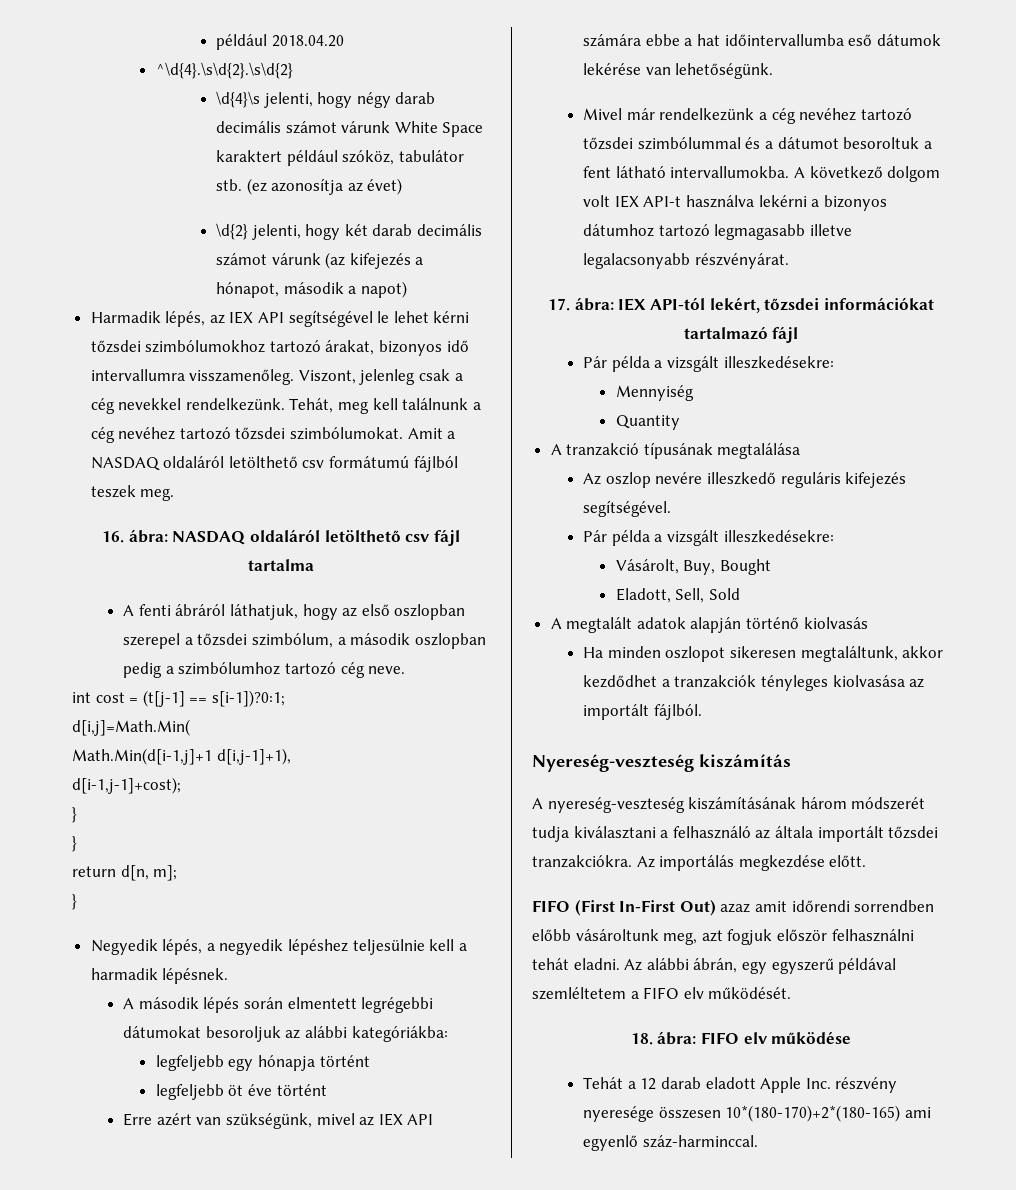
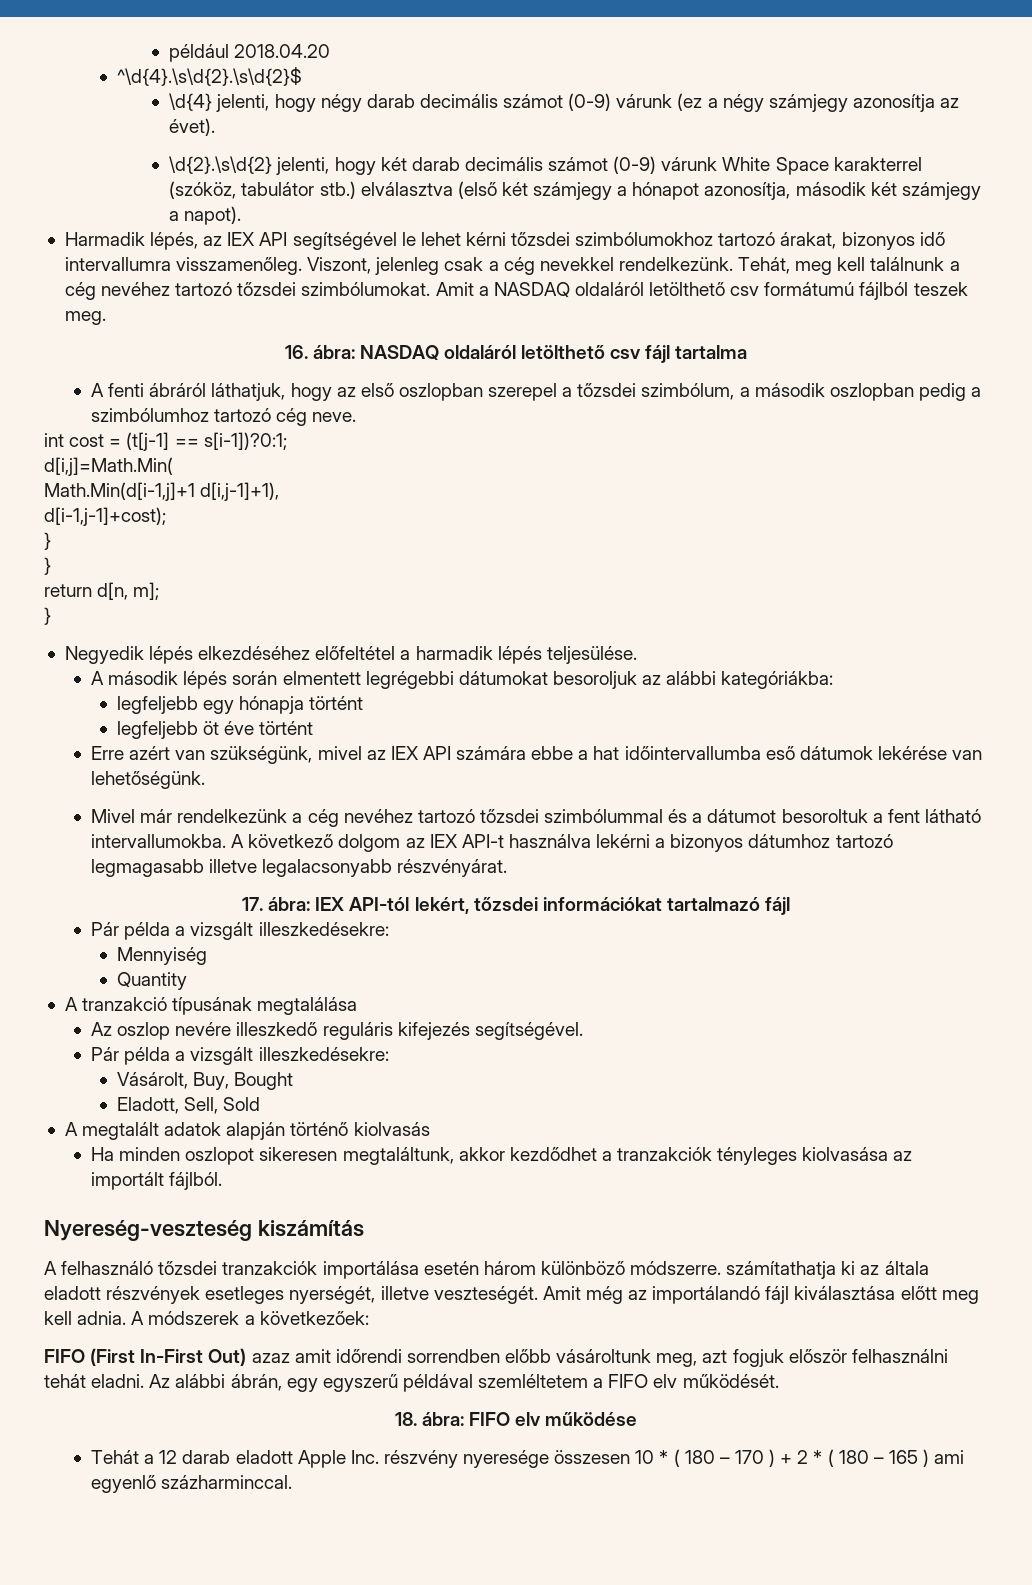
[155,62,293,79] [216,91,261,108] ^\d{4}.\s\d{2}.\s\d{2} // \d{4}\s -> [117,67,303,86] [169,93,213,111] ^\d{4}.\s\d{2}.\s\d{2}$ // \d{4}
[341,121,484,137] [216,150,464,166] [216,178,403,195] [216,223,249,240] várunk White Space karaktert például szóköz, tabulátor stb. (ez azonosítja az évet) // \d{2} -> [568,93,960,112] [169,118,216,136] [169,156,273,174] (0-9) várunk (ez a négy számjegy azonosítja az évet). // \d{2}.\s\d{2}
[271,252,424,269] [216,281,407,298] várunk (az kifejezés a hónapot, második a napot) -> [613,156,922,175] [169,181,981,200] [169,206,242,225] (0-9) várunk White Space karakterrel (szóköz, tabulátor stb.) elválasztva (első két számjegy a hónapot azonosítja, második két számjegy a napot).
[162,939,467,955] [90,968,229,984] lépés, a negyedik lépéshez teljesülnie kell a harmadik lépésnek. -> [149,646,637,664] lépés elkezdéséhez előfeltétel a harmadik lépés teljesülése.
[583,195,611,207] volt -> [405,838,425,848] az
[547,796,926,813] [532,826,939,842] [532,855,867,871] nyereség-veszteség kiszámításának három módszerét tudja kiválasztani a felhasználó az általa importált tőzsdei tranzakciókra. Az importálás megkezdése előtt. -> [61,1261,929,1279] [44,1286,979,1304] [44,1311,369,1325] felhasználó tőzsdei tranzakciók importálása esetén három különböző módszerre. számítathatja ki az általa eladott részvények esetleges nyerségét, illetve veszteségét. Amit még az importálandó fájl kiválasztása előtt meg kell adnia. A módszerek a következőek:
[725,1105,901,1122] 10*(180-170)+2*(180-165) -> [635,1449,930,1467] 10 * ( 180 – 170 ) + 2 * ( 180 – 165 )
[642,1135,758,1148] száz-harminccal. -> [161,1475,293,1489] százharminccal.

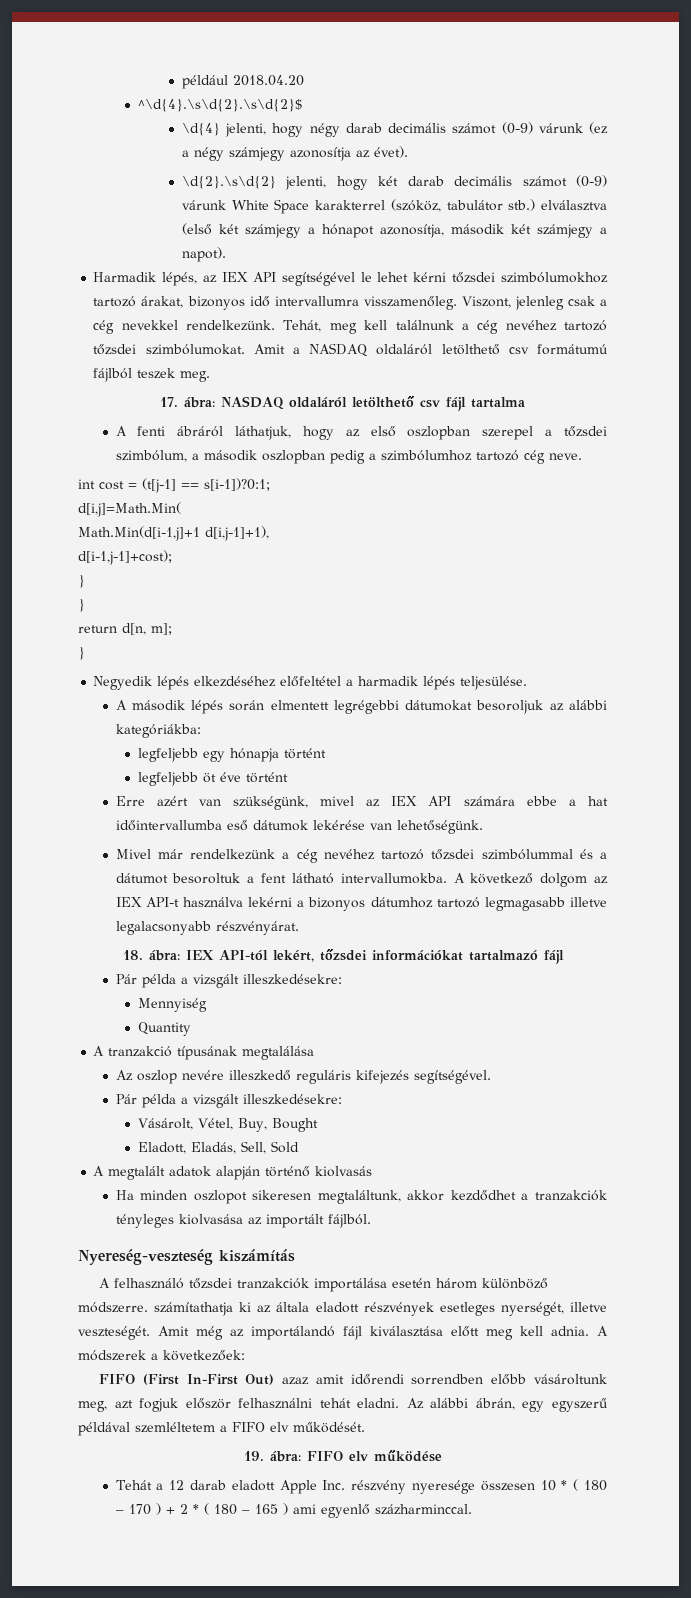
[284,345,308,359] 16. -> [160,397,178,407] 17.
[241,897,263,911] 17. -> [122,950,143,960] 18.
(189, 1080) none -> [197,1118,233,1130] Vétel,
(180, 1105) none -> [190,1142,236,1154] Eladás,
[394,1412,417,1426] 18. -> [243,1451,264,1461] 19.

